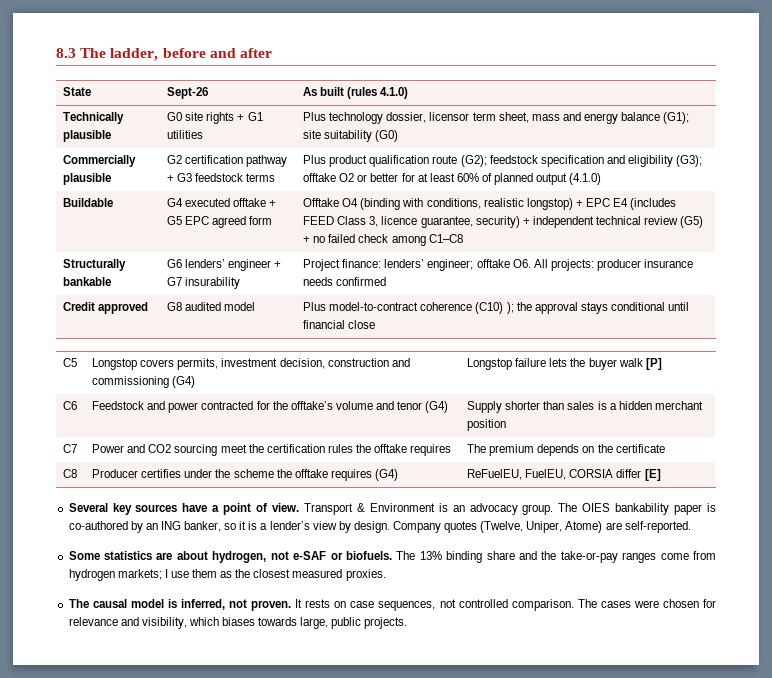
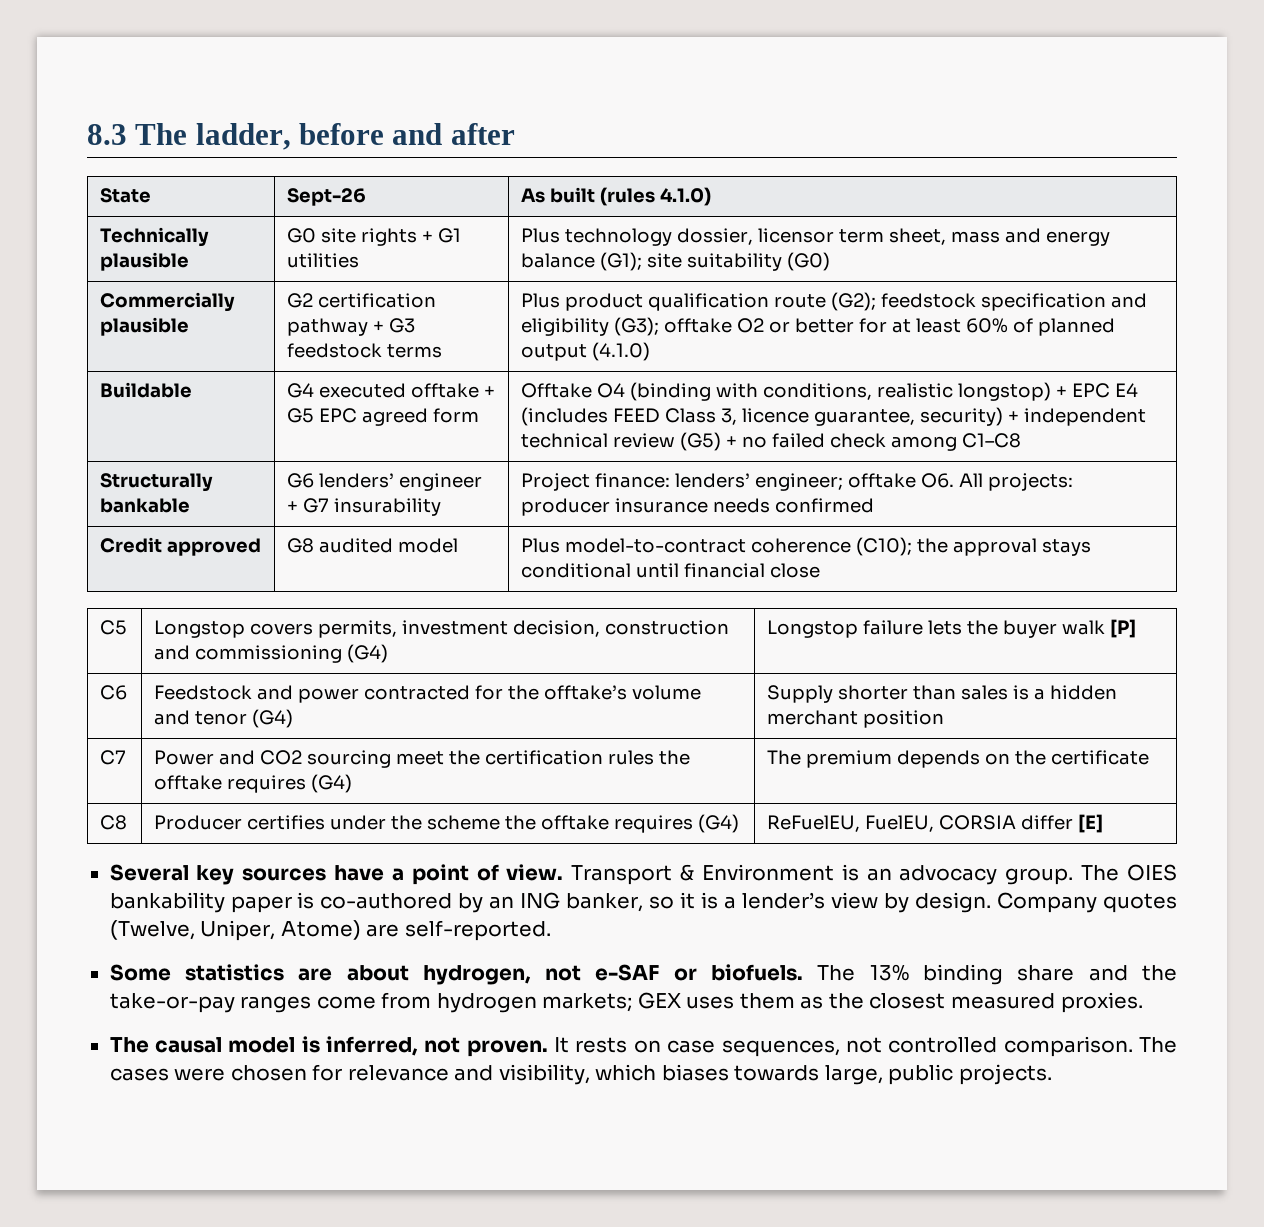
[475,302,514,314] (C10) ); -> [856,537,913,556] (C10);
(452, 450) none -> [311,774,353,793] (G4)
[164,569,189,578] I use -> [637,992,735,1009] GEX uses

